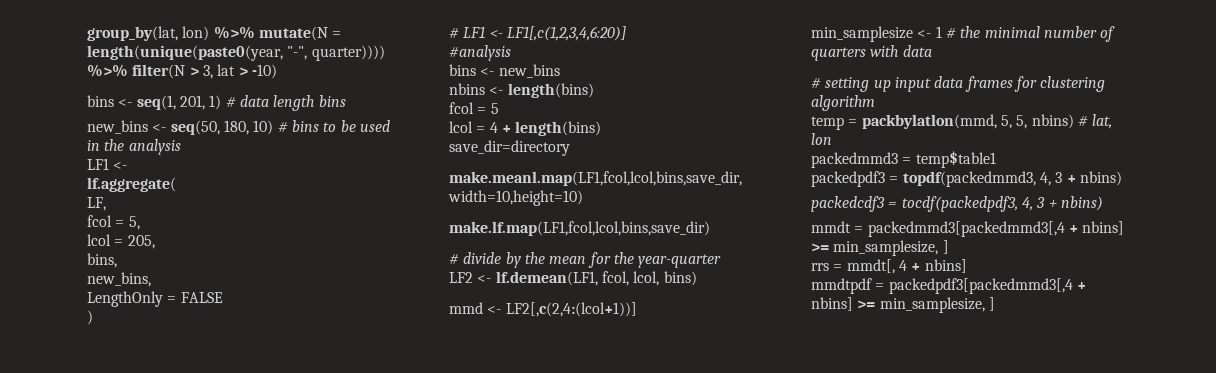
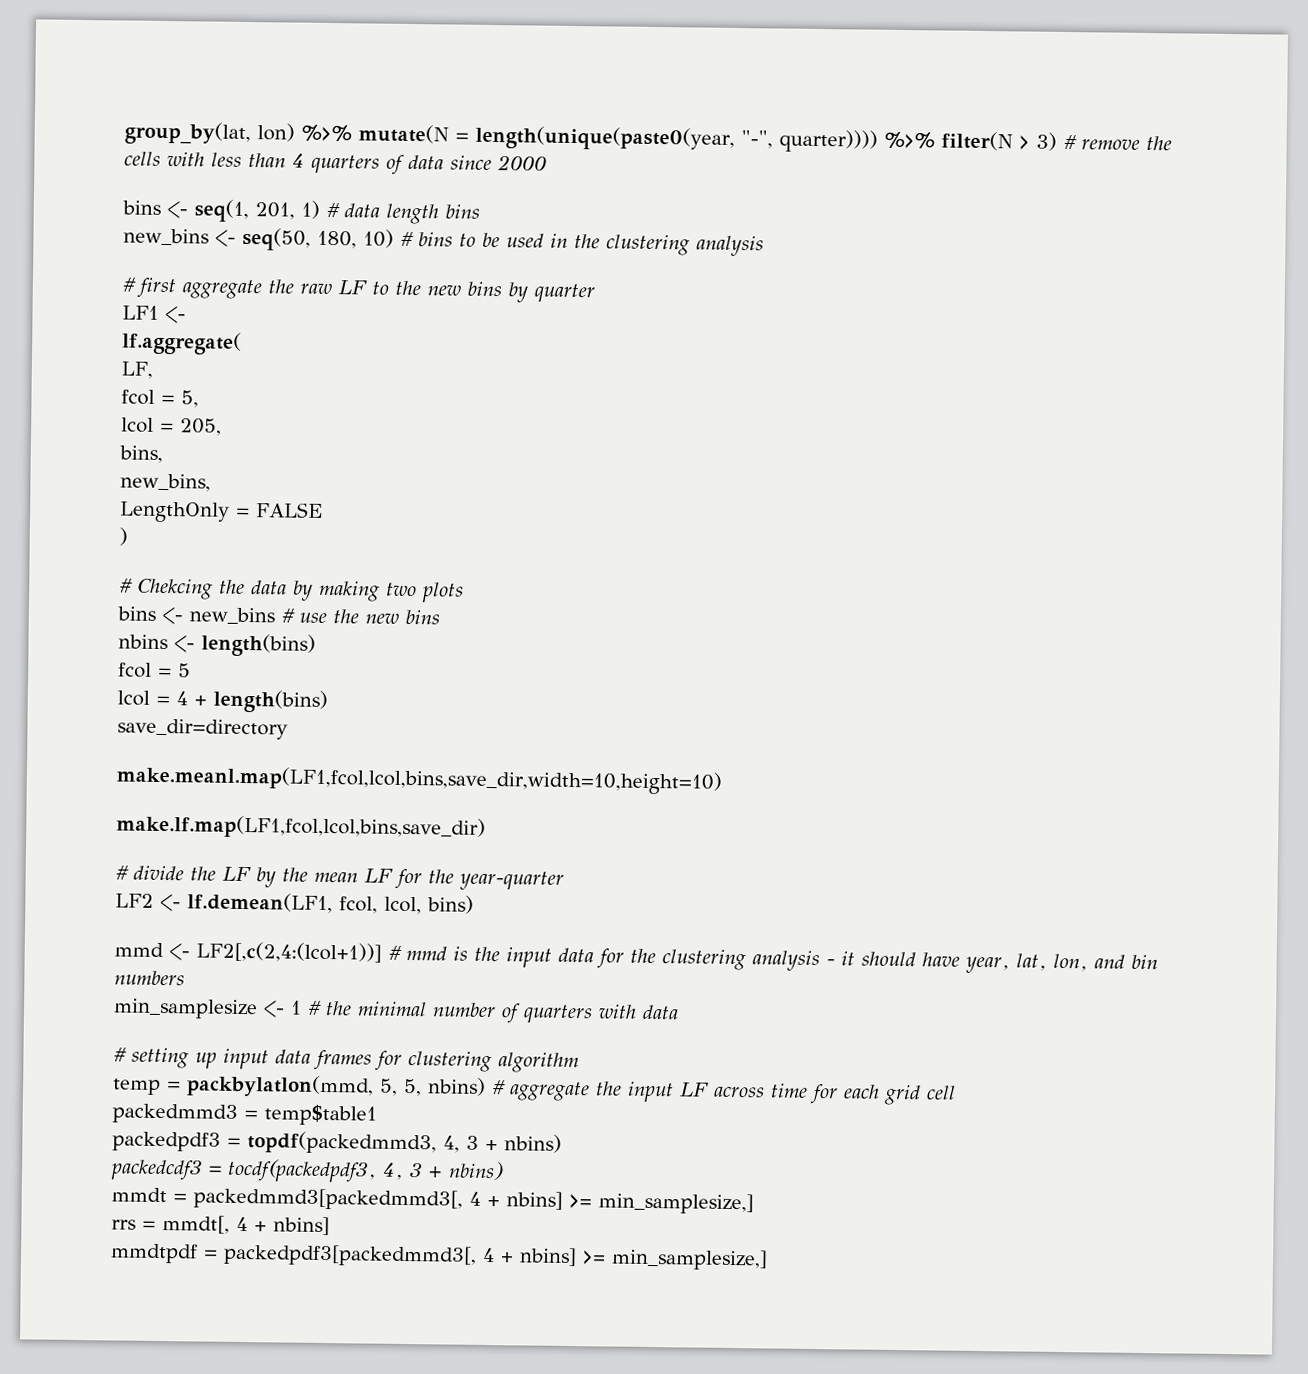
[202,64,277,79] 3, lat > -10) -> [1035,132,1172,151] [124,151,547,175] 3) # remove the cells with less than 4 quarters of data since 2000
[128,139,181,155] analysis -> [606,234,764,257] [122,277,595,303] clustering analysis // # first aggregate the raw LF to the new bins by quarter
[463,26,626,41] [449,45,511,61] [449,64,560,78] LF1 <- LF1[,c(1,2,3,4,6:20)] // #analysis // bins <- new_bins -> [137,578,464,603] [117,606,440,625] Chekcing the data by making two plots // bins <- new_bins # use the new bins
(502, 258) none -> [190,866,251,882] the LF
(587, 260) none -> [364,868,393,883] LF
(637, 309) none -> [388,945,1158,974] [114,970,185,986] # mmd is the input data for the clustering analysis - it should have year, lat, lon, and bin numbers
[1092,114,1113,129] [811,133,832,145] lat, lon -> [509,1081,956,1106] aggregate the input LF across time for each grid cell
[867,221,1125,237] [811,240,949,256] packedmmd3[packedmmd3[,4 + nbins] >= min_samplesize, ] -> [193,1187,754,1215] packedmmd3[packedmmd3[, 4 + nbins] >= min_samplesize,]
[888,278,1086,294] [811,297,995,313] packedpdf3[packedmmd3[,4 + nbins] >= min_samplesize, ] -> [223,1243,768,1271] packedpdf3[packedmmd3[, 4 + nbins] >= min_samplesize,]

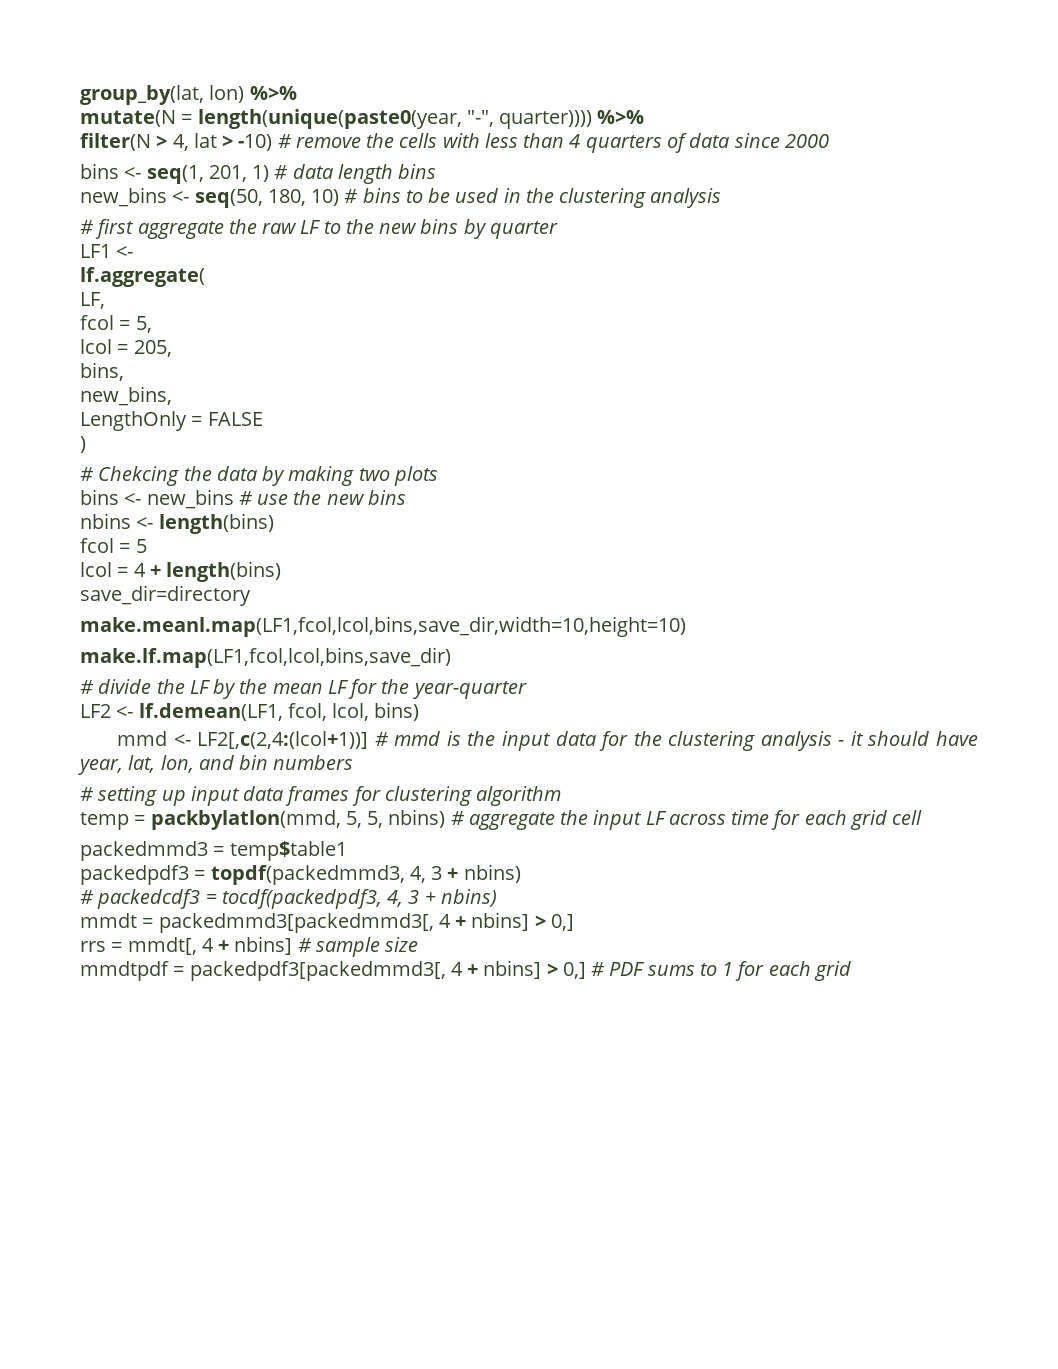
(352, 133) none -> (297, 93) //
(935, 140) none -> (645, 117) //
[1035,132,1057,151] 3) -> [172,133,273,151] 4, lat > -10)
[113,998,679,1024] // min_samplesize <- 1 # the minimal number of quarters with data -> (354, 762) none
(562, 1143) none -> [80,890,94,904] #
[569,1192,754,1215] >= min_samplesize,] -> [534,914,574,931] > 0,]
(330, 1226) none -> [297,937,419,957] # sample size
[582,1248,768,1271] >= min_samplesize,] -> [546,961,851,981] > 0,] # PDF sums to 1 for each grid

